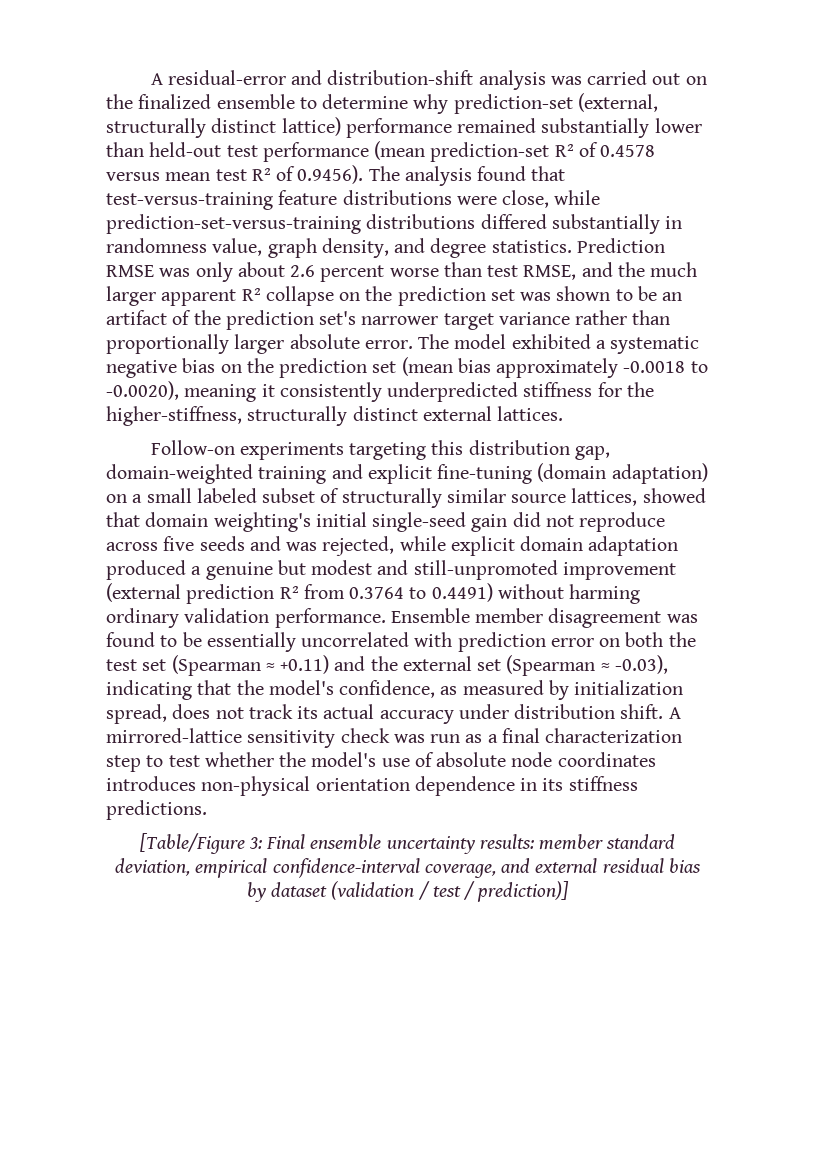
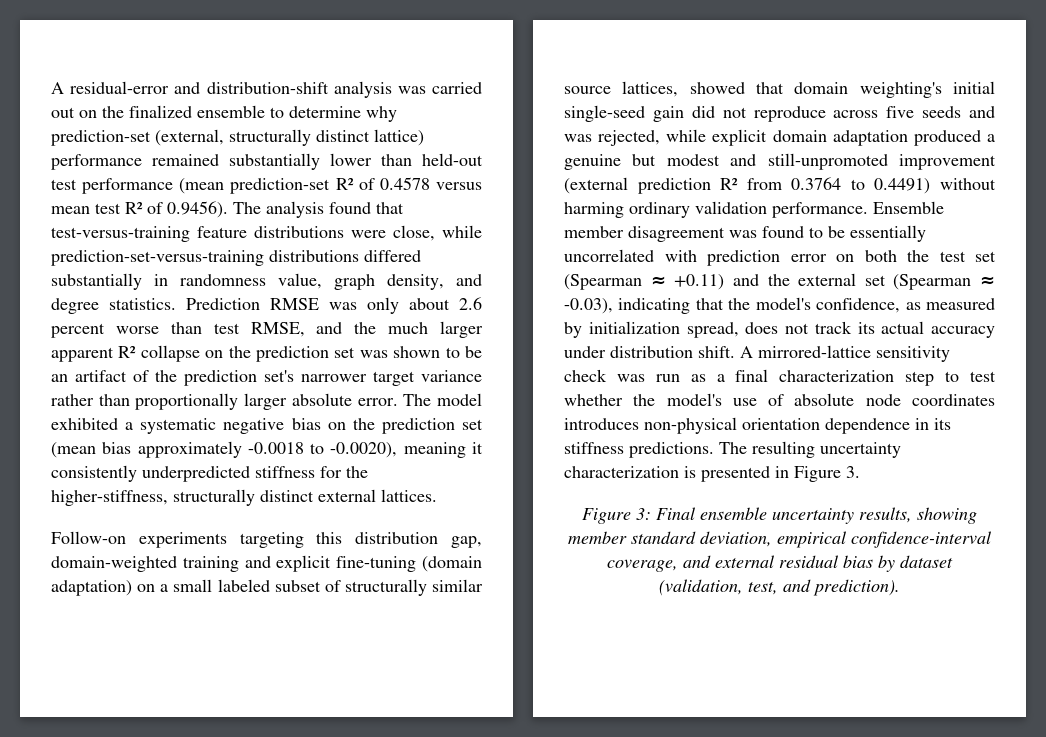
[139,833,245,854] // [Table/Figure -> [719,441,901,458] [564,466,860,482] [582,508,631,524] The resulting uncertainty characterization is presented in Figure 3. // Figure
[479,834,534,849] results: -> [859,507,977,524] results, showing
[331,881,570,902] (validation / test / prediction)] -> [659,579,900,596] (validation, test, and prediction).

